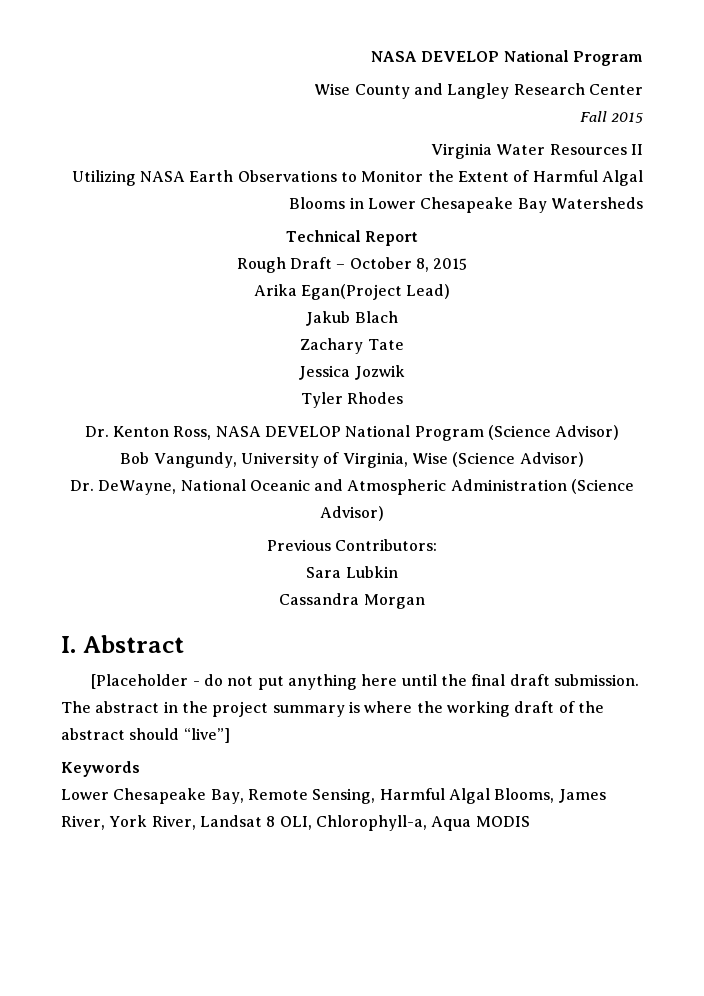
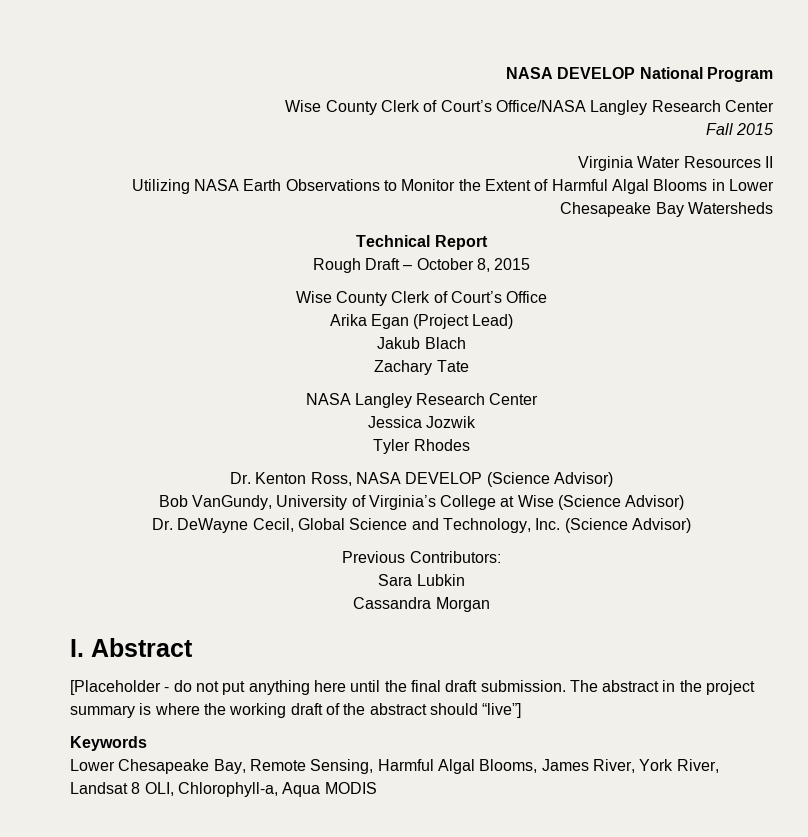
[414,83,444,95] and -> [381,100,587,112] Clerk of Court’s Office/NASA
(468, 264) none -> [295,291,548,306] // Wise County Clerk of Court’s Office
[301,284,402,300] Egan(Project -> [370,314,470,329] Egan (Project
(404, 344) none -> [305,393,539,408] // NASA Langley Research Center
[345,425,484,441] National Program -> (483, 478) none
[153,452,237,468] Vangundy, -> [191,495,272,510] VanGundy,
[342,452,408,468] Virginia, -> [368,495,515,510] Virginia’s College at
[98,479,567,495] DeWayne, National Oceanic and Atmospheric Administration -> [177,518,561,533] DeWayne Cecil, Global Science and Technology, Inc.

